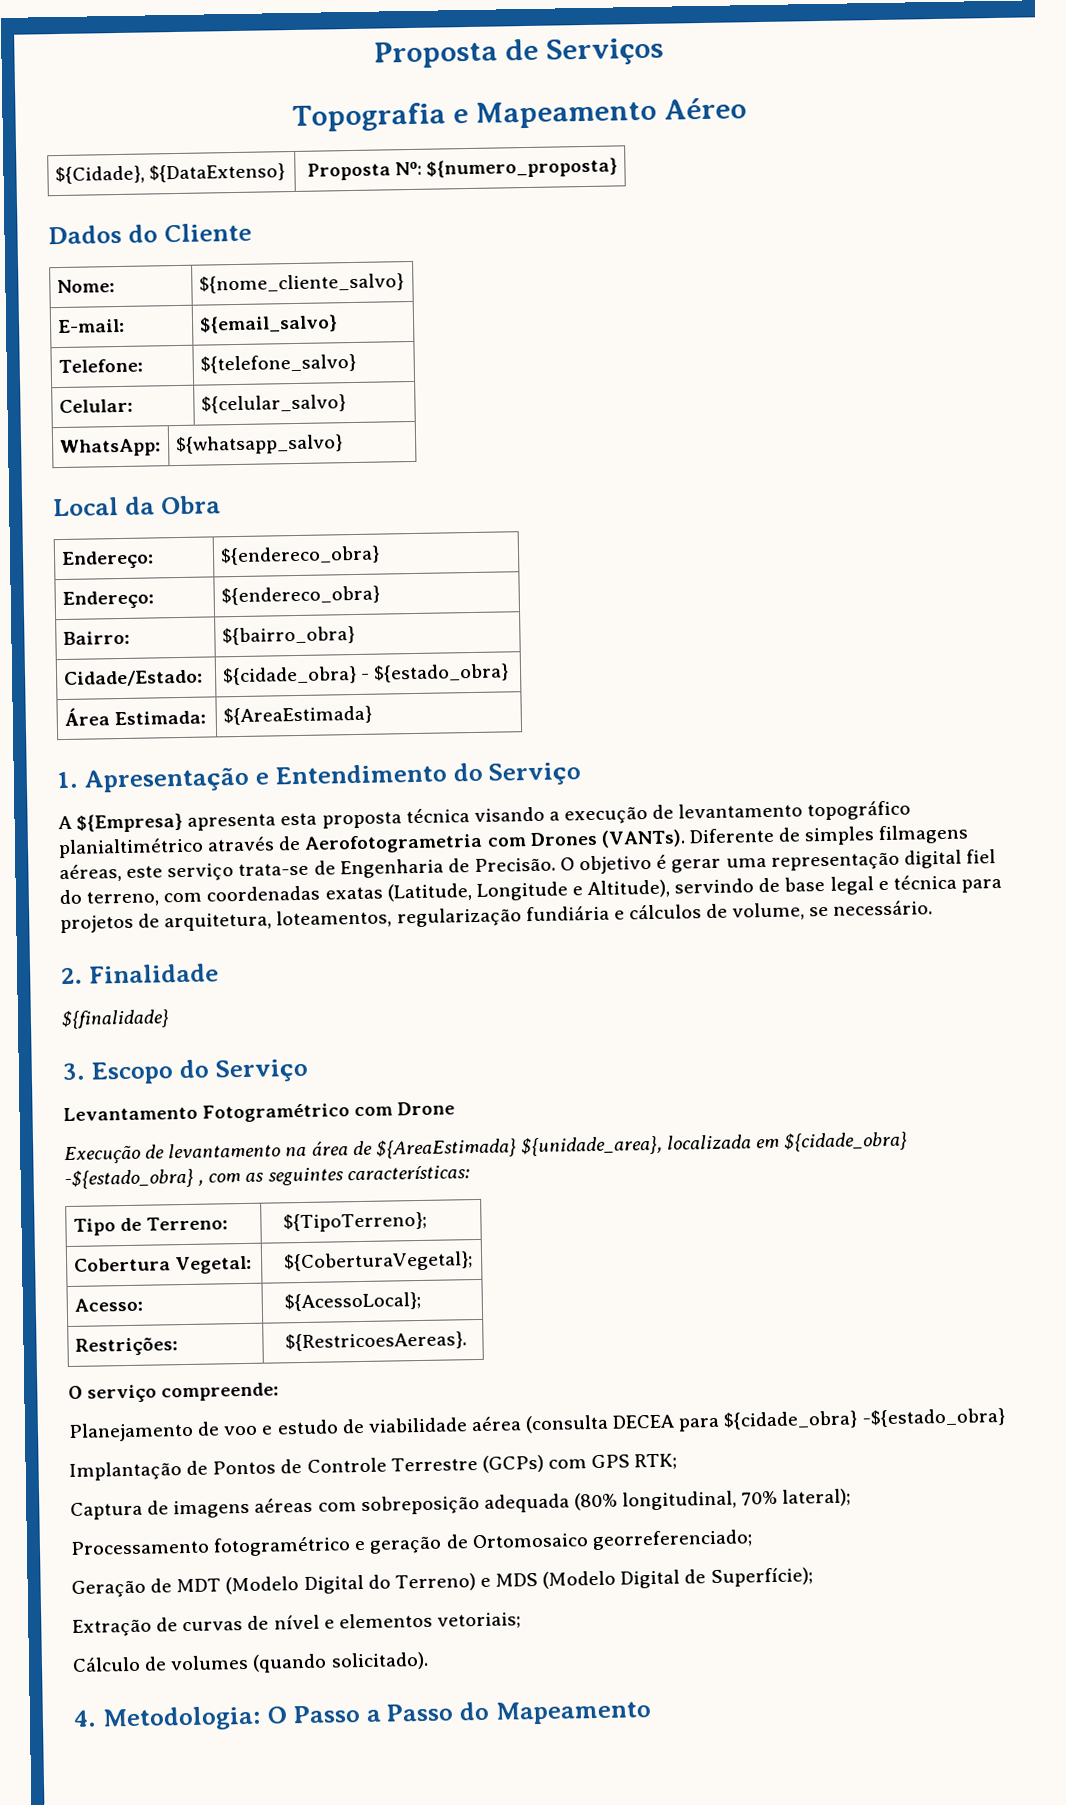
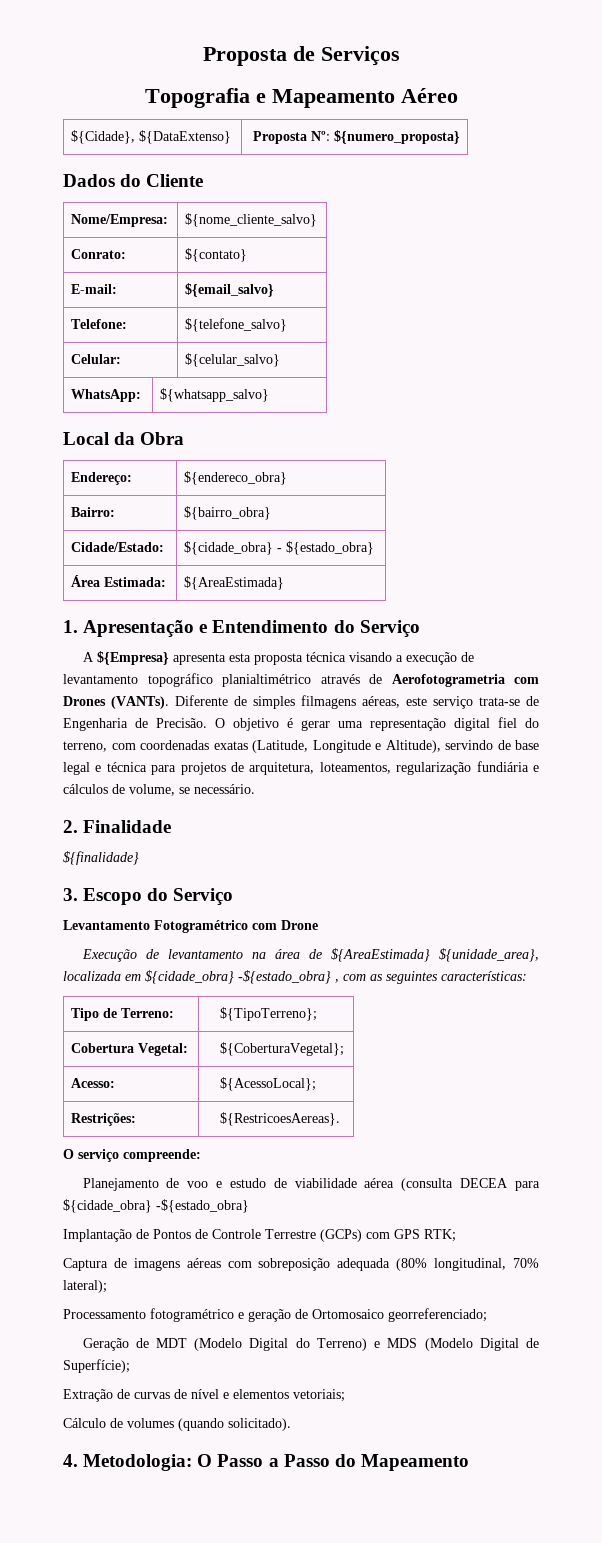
[56,279,115,294] Nome: -> [71,214,169,227] Nome/Empresa:
(404, 283) none -> [71,249,127,259] [185,248,248,262] // Conrato: | ${contato}
[61,590,154,611] [220,585,380,606] // Endereço: | ${endereco_obra} -> (288, 478) none

